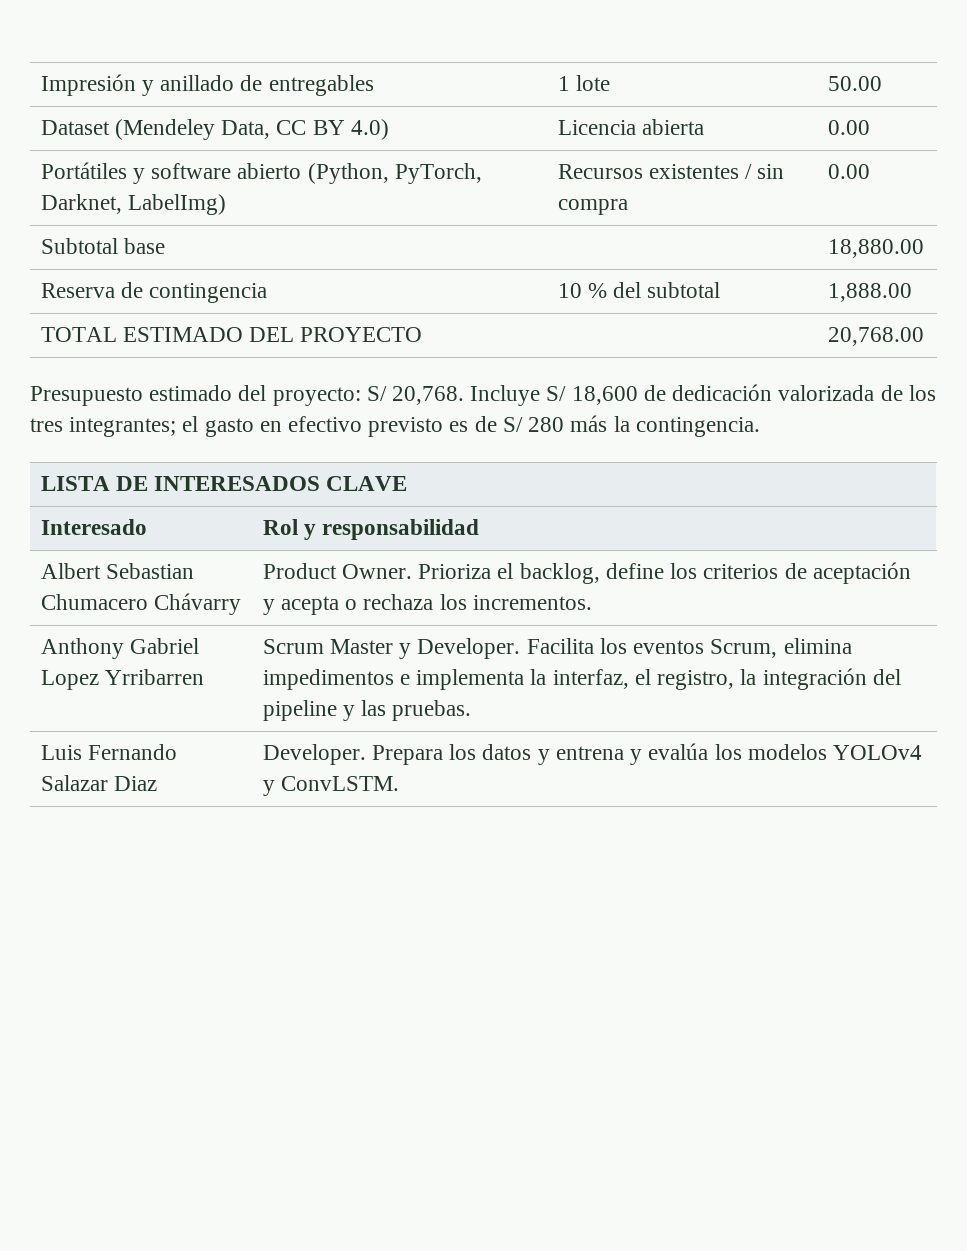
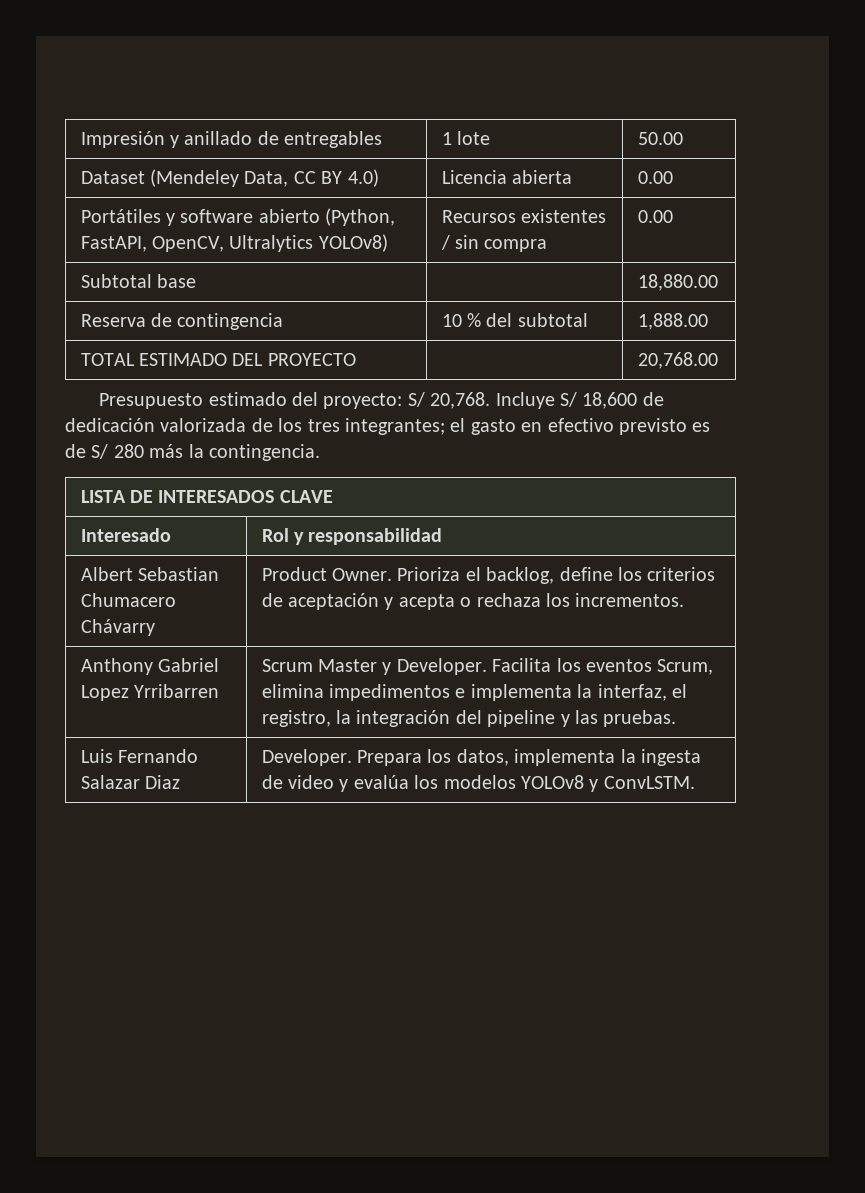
[394,163,482,184] [40,194,227,215] PyTorch, Darknet, LabelImg) -> [80,234,388,252] FastAPI, OpenCV, Ultralytics YOLOv8)
[482,744,624,765] datos y entrena -> [456,749,702,766] [261,775,335,789] datos, implementa la ingesta de video
[832,745,922,760] YOLOv4 -> [521,775,585,789] YOLOv8

